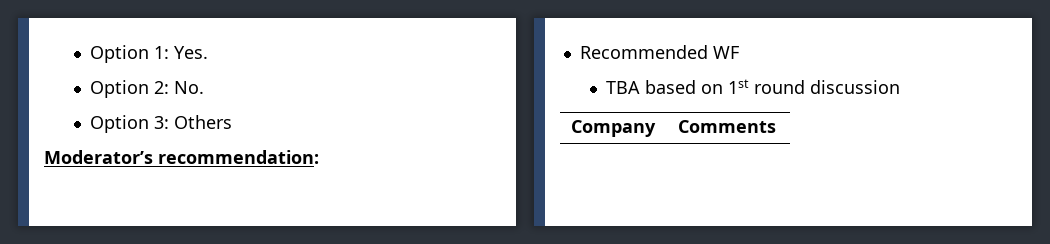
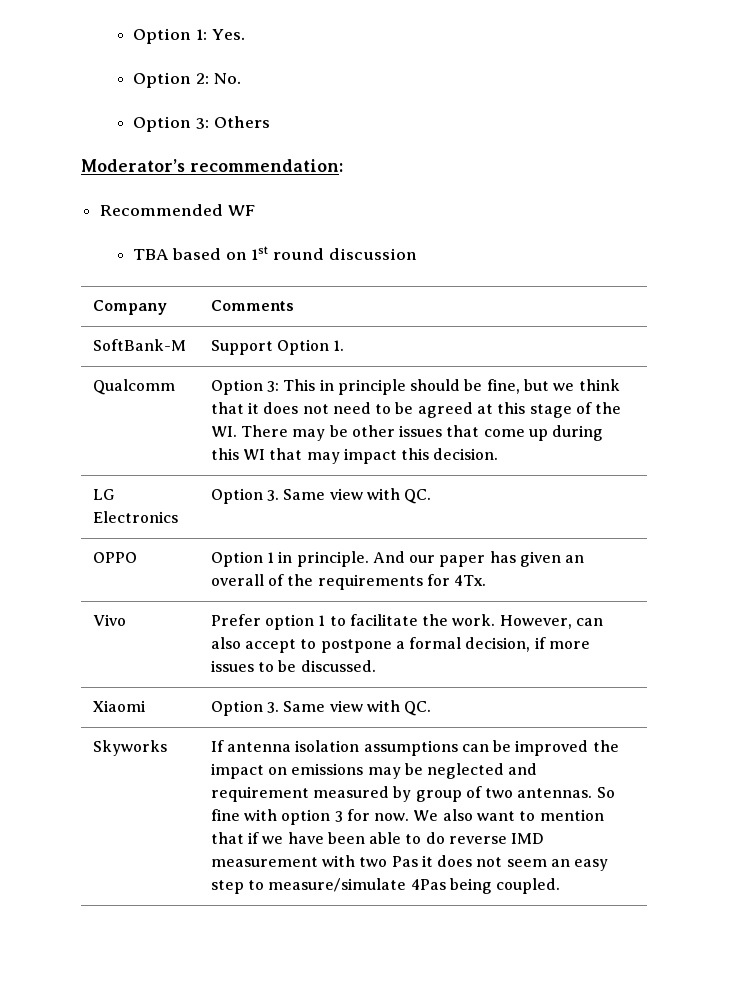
(777, 126) none -> [92,339,186,351] [210,339,345,355] [92,379,175,395] [210,379,620,395] [210,402,622,418] [210,425,604,441] [210,448,499,464] [92,489,115,500] [92,511,178,523] [210,488,432,504] [92,552,137,563] [210,551,585,567] [210,574,487,590] [92,614,126,626] [210,614,604,630] [210,637,591,653] [210,660,376,672] [92,700,146,712] [210,700,432,716] [92,740,167,756] [210,740,619,756] [210,763,538,779] [210,786,615,802] [210,809,604,825] [210,832,545,844] [210,855,609,871] [210,878,561,894] // SoftBank-M | Support Option 1. // Qualcomm | Option 3: This in principle should be fine, but we think that it does not need to be agreed at this stage of the WI. There may be other issues that come up during this WI that may impact this decision. // LG Electronics | Option 3. Same view with QC. // OPPO | Option 1 in principle. And our paper has given an overall of the requirements for 4Tx. // Vivo | Prefer option 1 to facilitate the work. However, can also accept to postpone a formal decision, if more issues to be discussed. // Xiaomi | Option 3. Same view with QC. // Skyworks | If antenna isolation assumptions can be improved the impact on emissions may be neglected and requirement measured by group of two antennas. So fine with option 3 for now. We also want to mention that if we have been able to do reverse IMD measurement with two Pas it does not seem an easy step to measure/simulate 4Pas being coupled.

